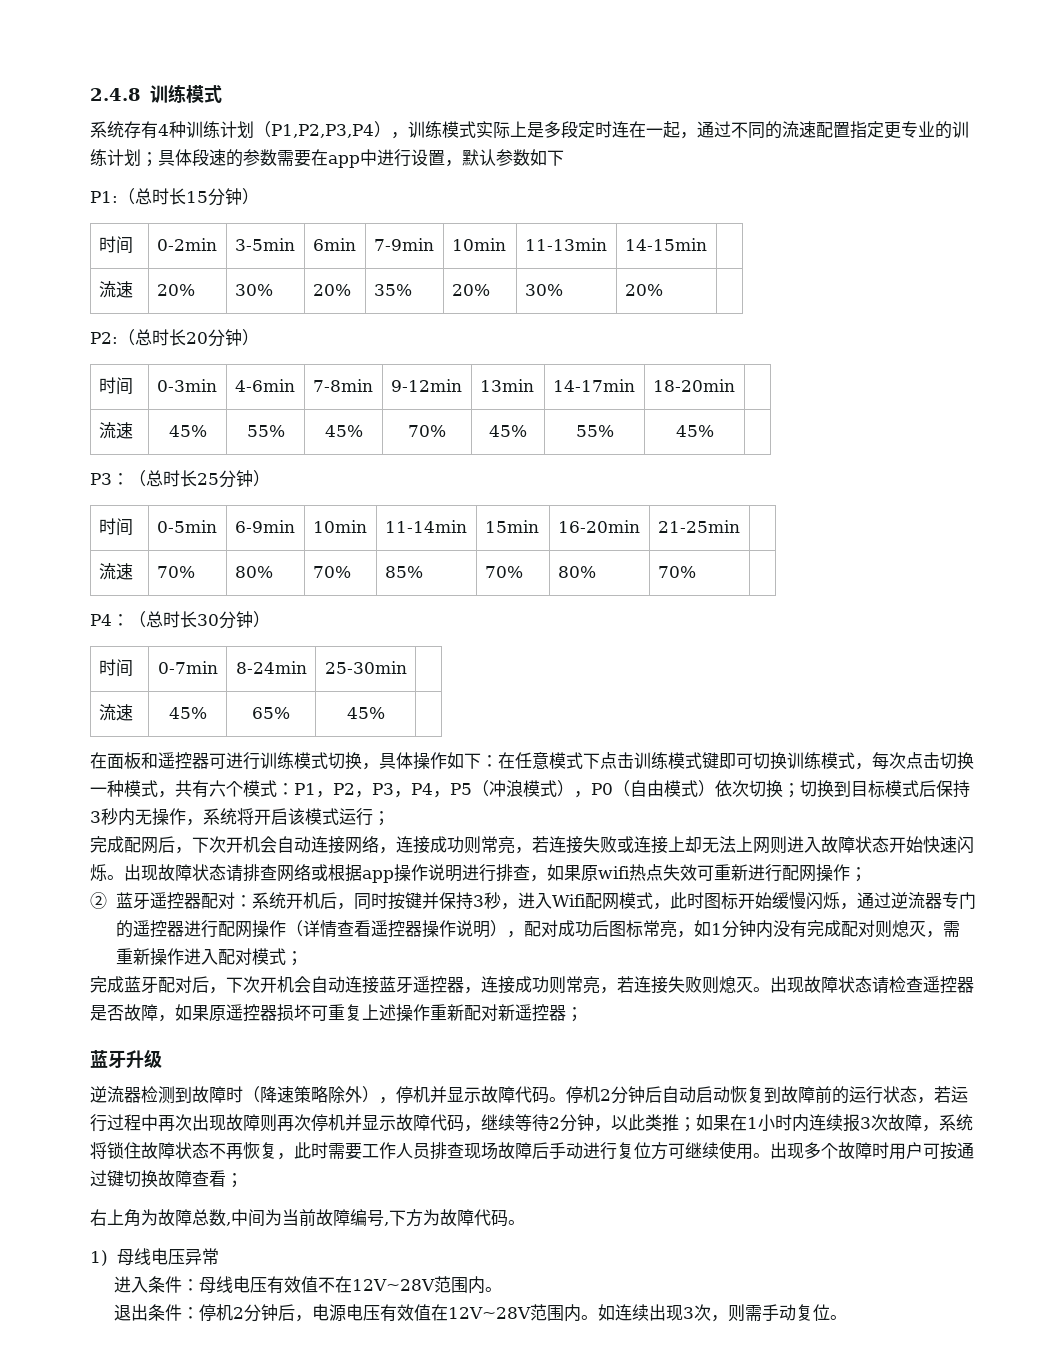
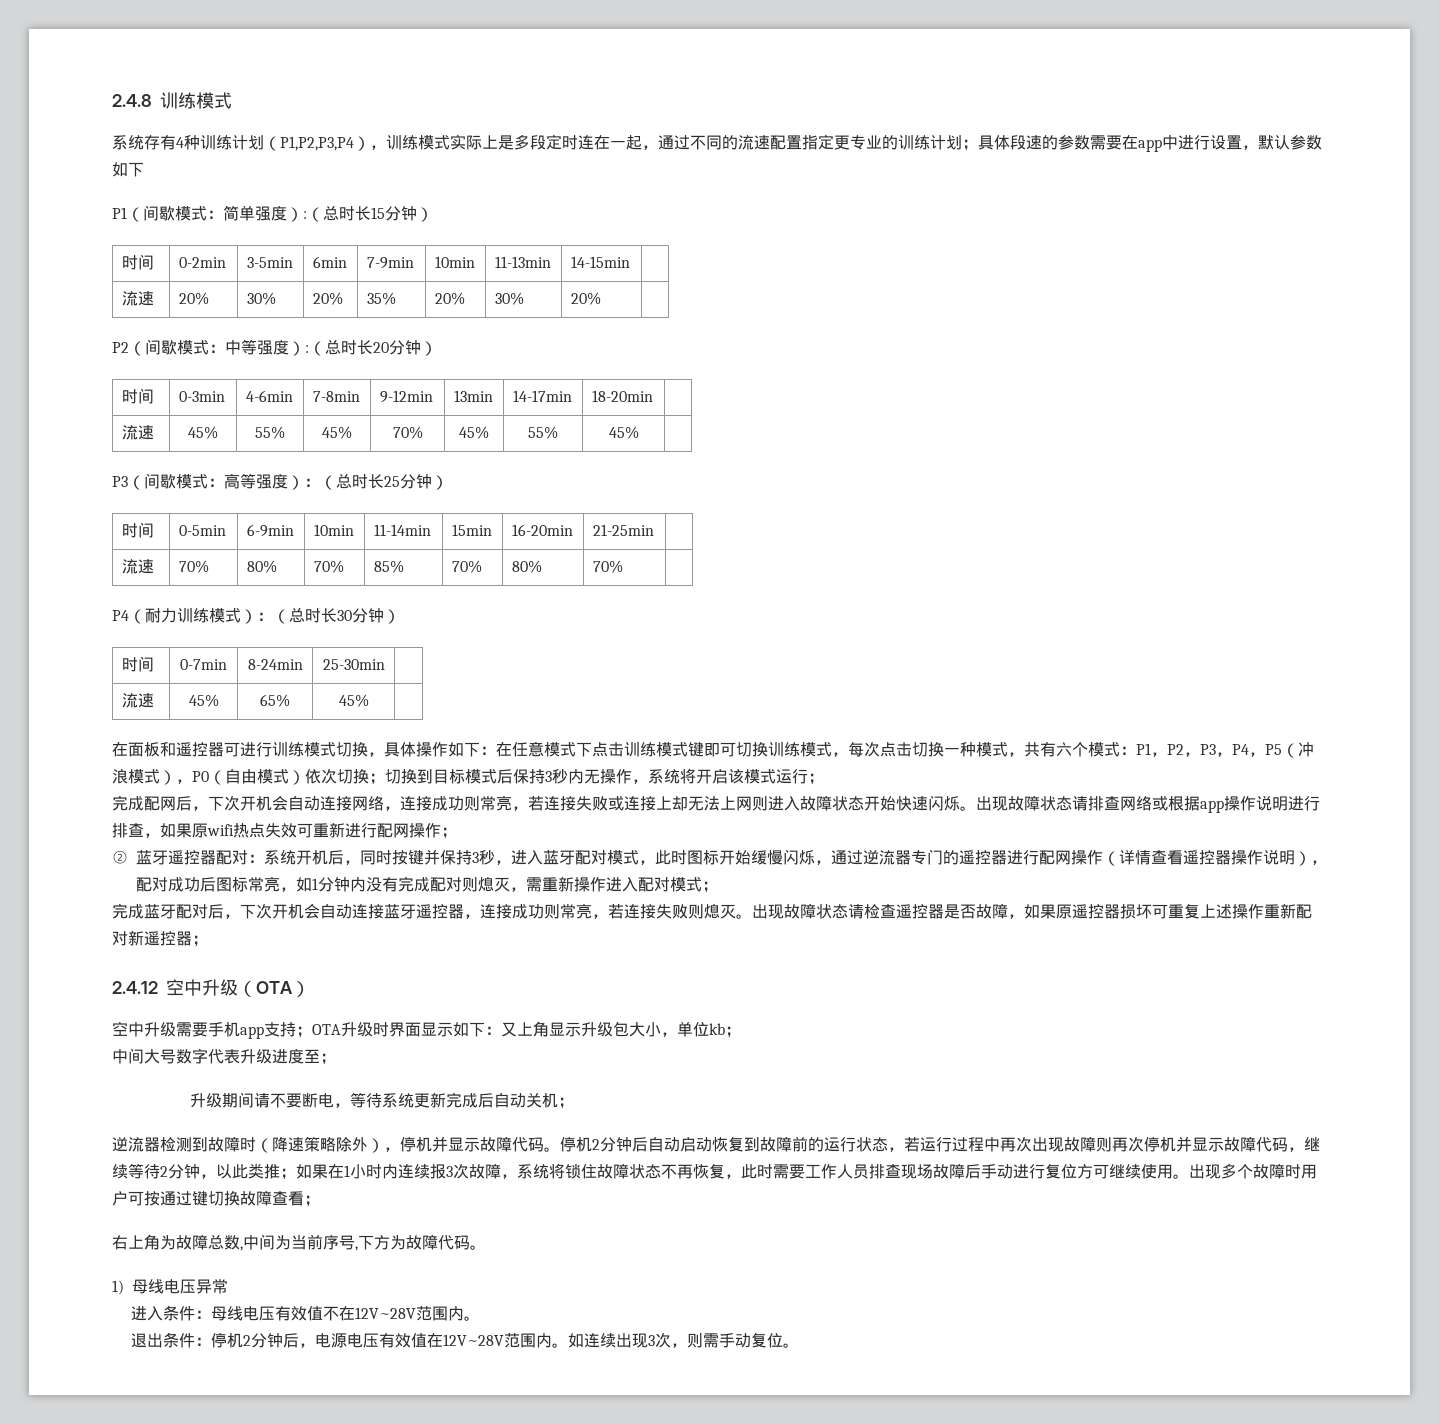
[90,191,118,203] P1: -> [112,205,307,222] P1（间歇模式：简单强度）:
[90,332,118,344] P2: -> [112,339,309,356] P2（间歇模式：中等强度）:
(112, 479) none -> [128,473,304,490] （间歇模式：高等强度）
(112, 620) none -> [129,608,257,624] （耐力训练模式）
[551,893,619,910] Wifi配网 -> [543,850,607,865] 蓝牙配对
[90,1049,162,1068] 蓝牙升级 -> [112,979,310,997] [112,1021,741,1039] [112,1048,336,1065] [189,1092,574,1109] 2.4.12空中升级（OTA） // 空中升级需要手机app支持；OTA升级时界面显示如下：又上角显示升级包大小，单位kb； // 中间大号数字代表升级进度至； // 升级期间请不要断电，等待系统更新完成后自动关机；
[316,1209,367,1226] 故障编 -> [323,1235,339,1250] 序

